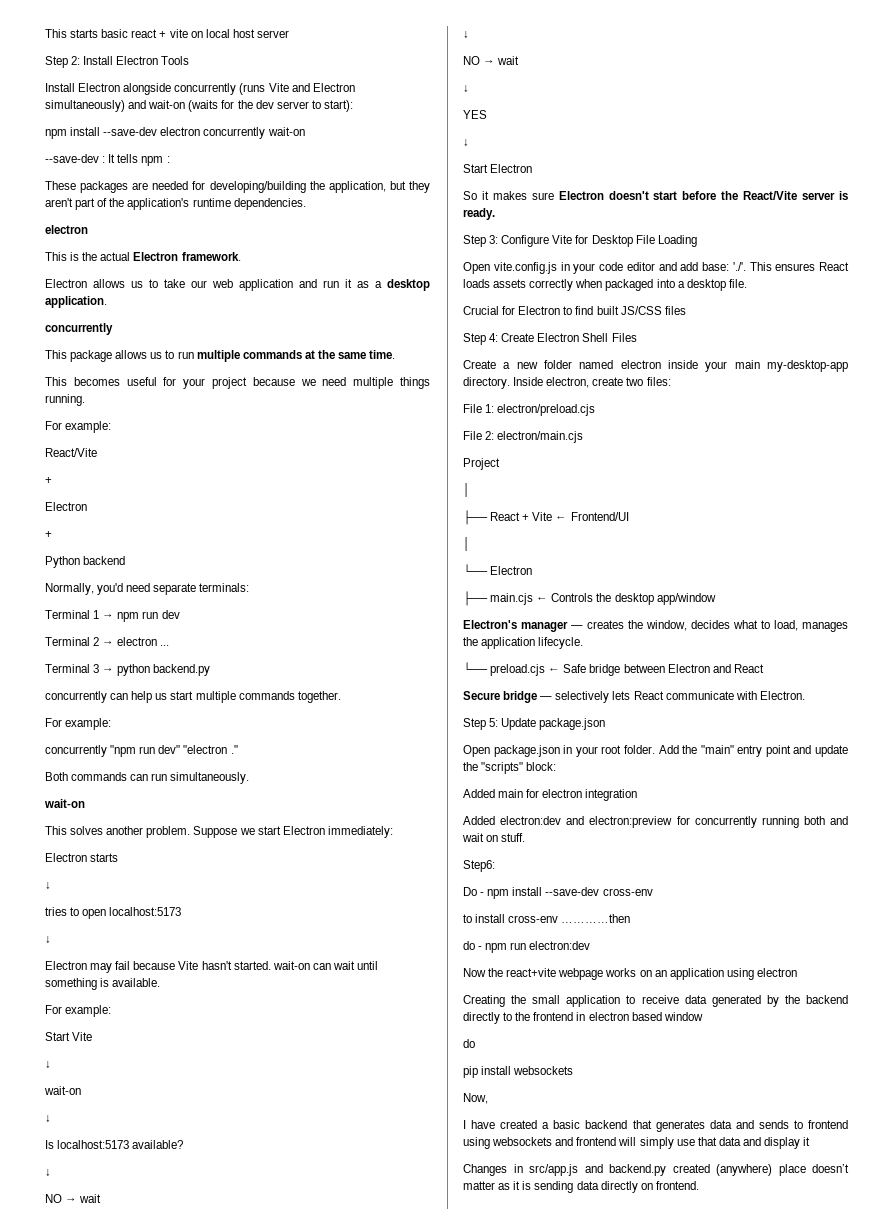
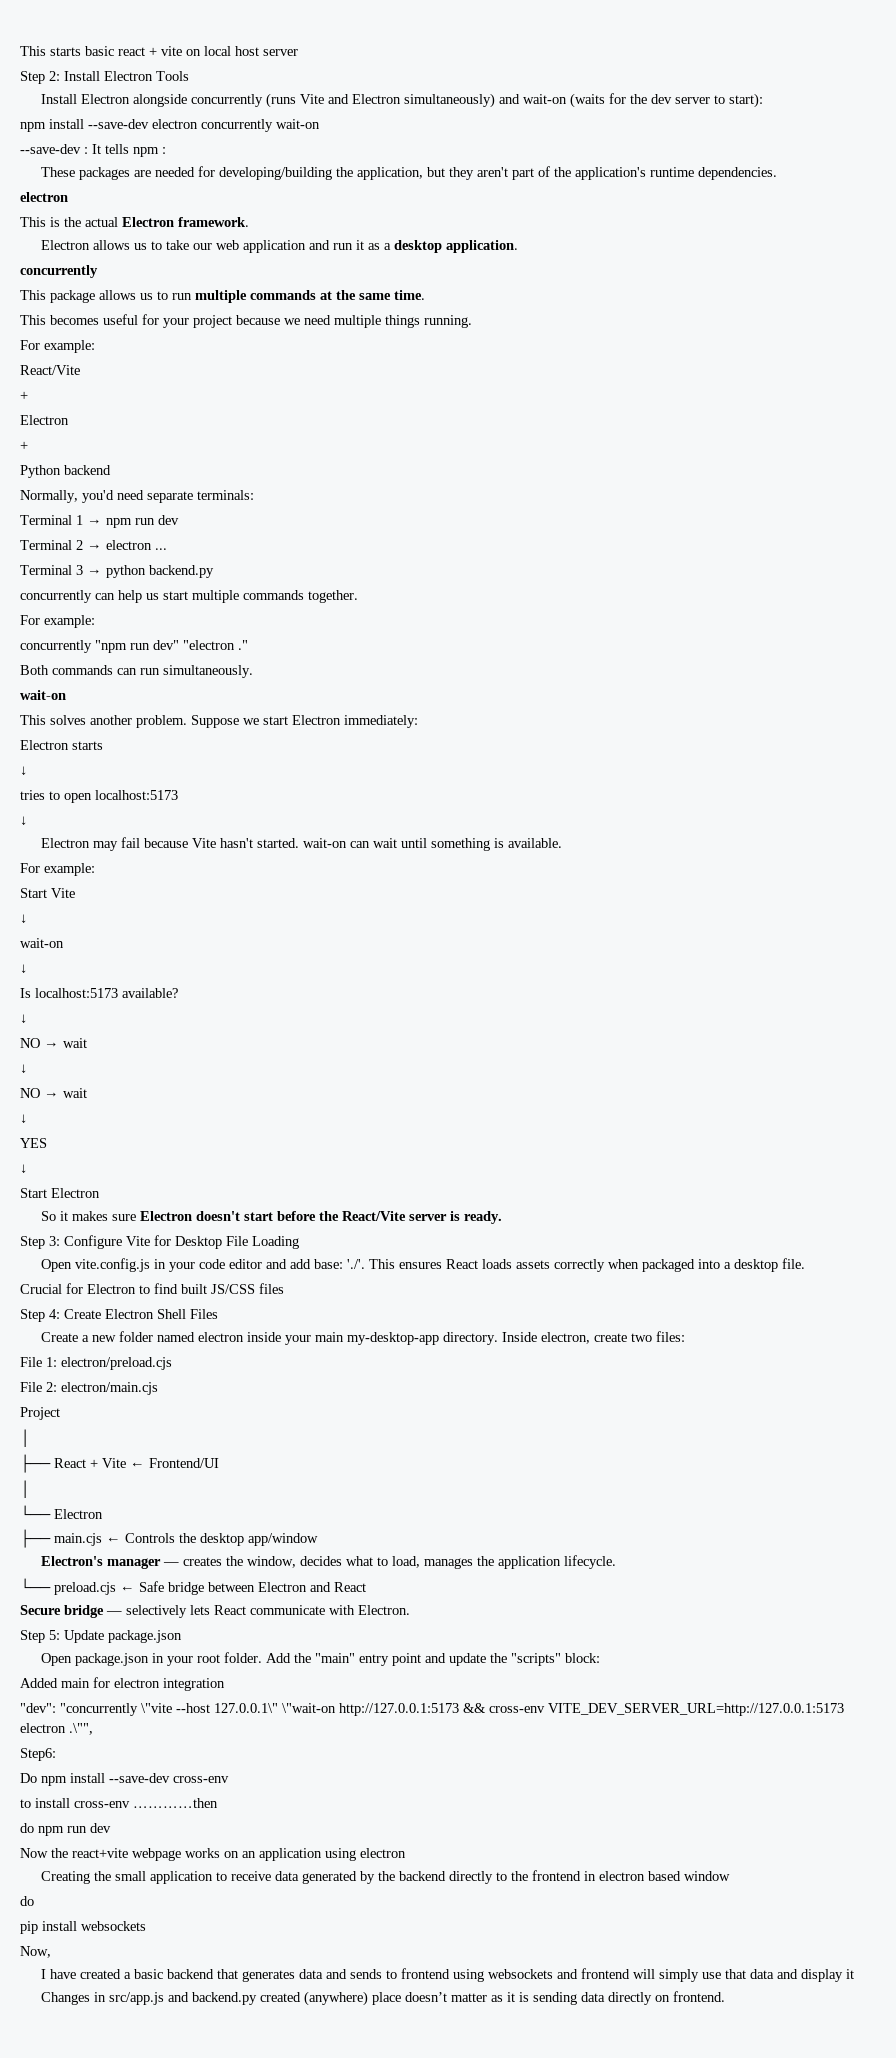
[463,816,848,828] [462,833,526,842] Added electron:dev and electron:preview for concurrently running both and wait on stuff. -> [20,1703,844,1716] [20,1723,93,1735] "dev": "concurrently \"vite --host 127.0.0.1\" \"wait-on http://127.0.0.1:5173 && cross-env VITE_DEV_SERVER_URL=http://127.0.0.1:5173 electron .\"",
[480,892,485,896] - -> (37, 1778) none
[478,941,591,953] - npm run electron:dev -> [38,1823,111,1836] npm run dev

